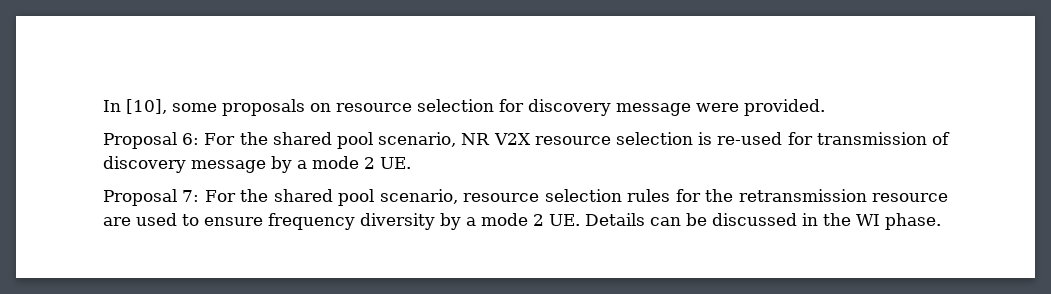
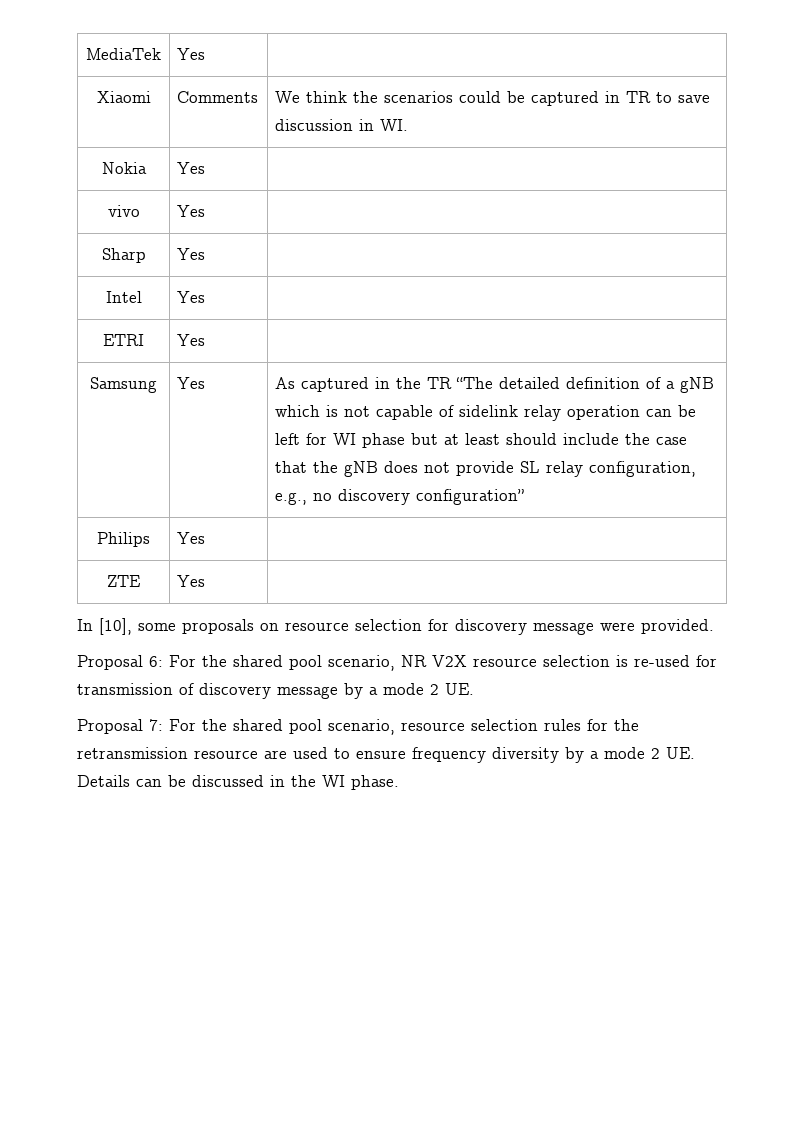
(103, 106) none -> [86,48,161,60] [177,48,206,60] [96,91,151,103] [177,91,259,103] [275,91,711,106] [275,119,409,131] [101,162,147,174] [177,162,206,174] [107,205,140,217] [177,205,206,217] [101,248,146,263] [177,248,206,260] [105,291,142,303] [177,291,206,303] [103,334,144,346] [177,334,206,346] [90,377,157,393] [177,377,206,389] [275,377,715,393] [275,405,697,421] [275,433,688,448] [275,461,697,477] [275,489,525,505] [97,532,150,547] [177,532,206,544] [107,575,140,587] [177,575,206,587] MediaTek | Yes | // Xiaomi | Comments | We think the scenarios could be captured in TR to save discussion in WI. // Nokia | Yes | // vivo | Yes | // Sharp | Yes | // Intel | Yes | // ETRI | Yes | // Samsung | Yes | As captured in the TR “The detailed definition of a gNB which is not capable of sidelink relay operation can be left for WI phase but at least should include the case that the gNB does not provide SL relay configuration, e.g., no discovery configuration” // Philips | Yes | // ZTE | Yes | //

